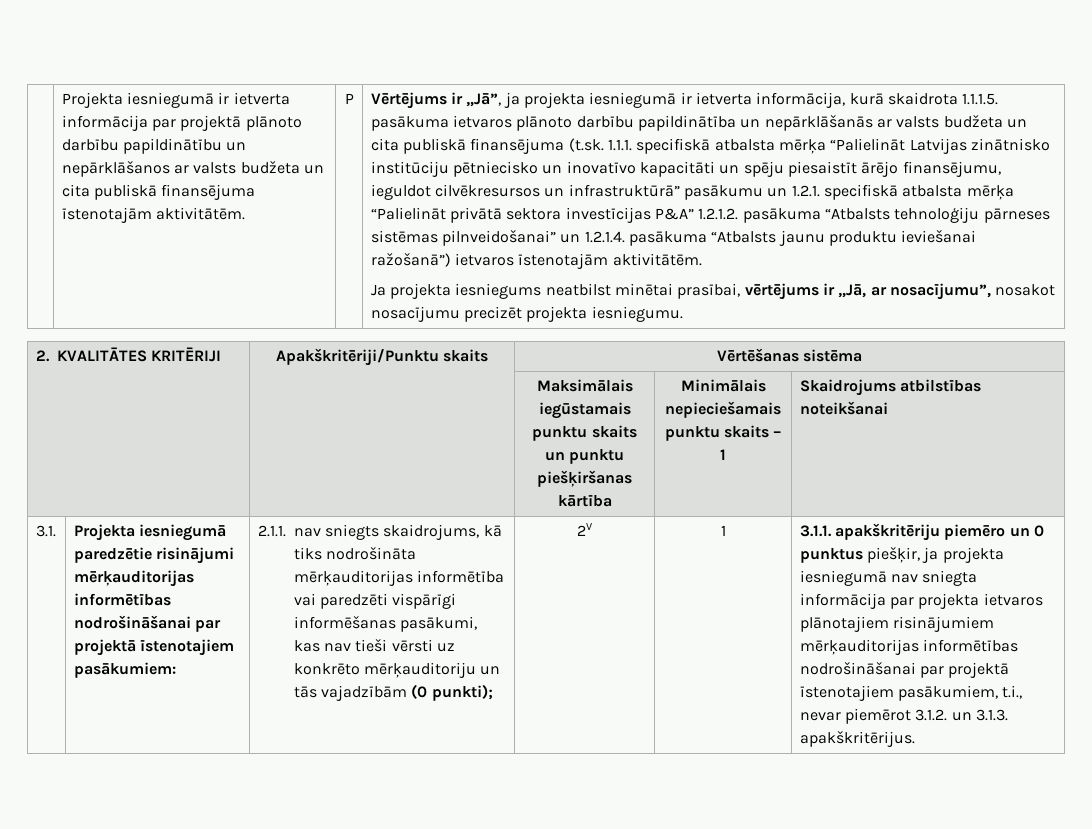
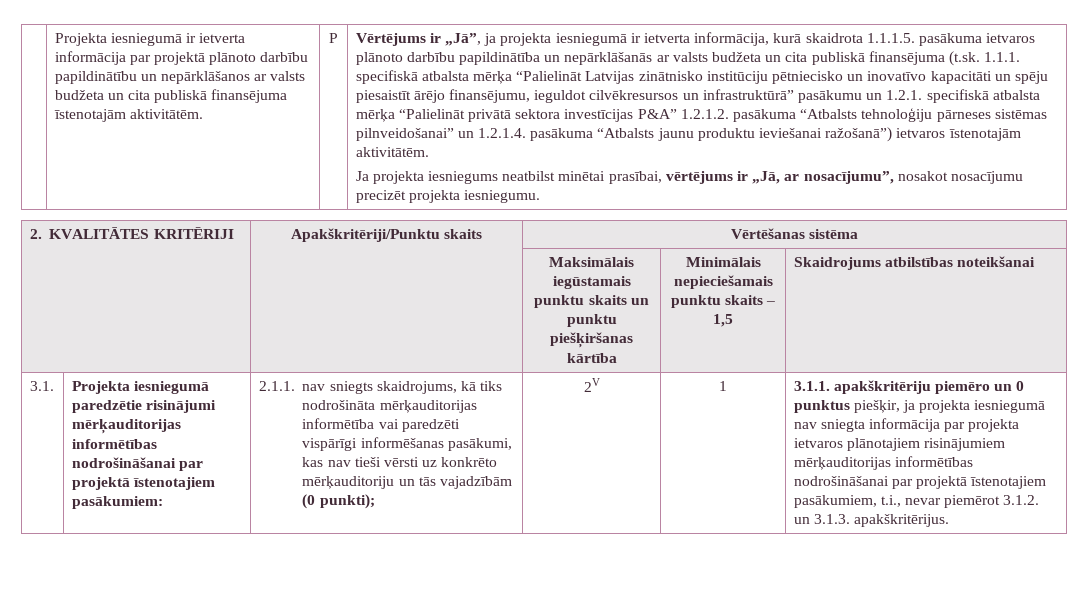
[720,449,726,460] 1 -> [713,314,733,327] 1,5

